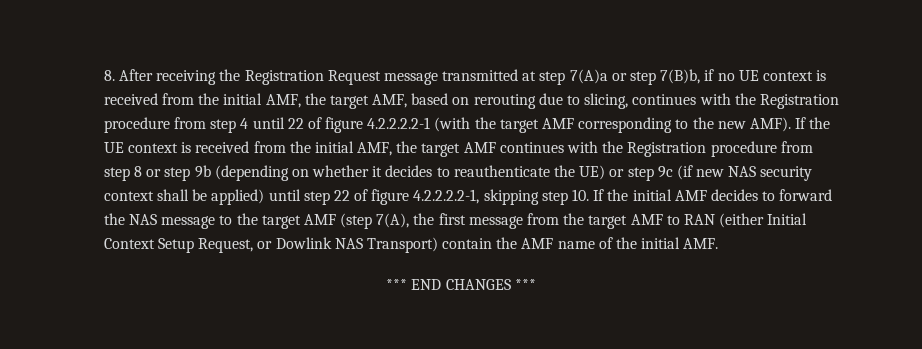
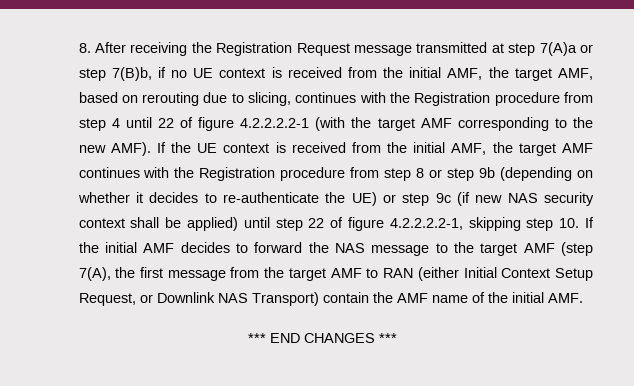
[453,165,550,177] reauthenticate -> [222,192,319,203] re-authenticate
[275,237,332,249] Dowlink -> [156,292,215,303] Downlink

